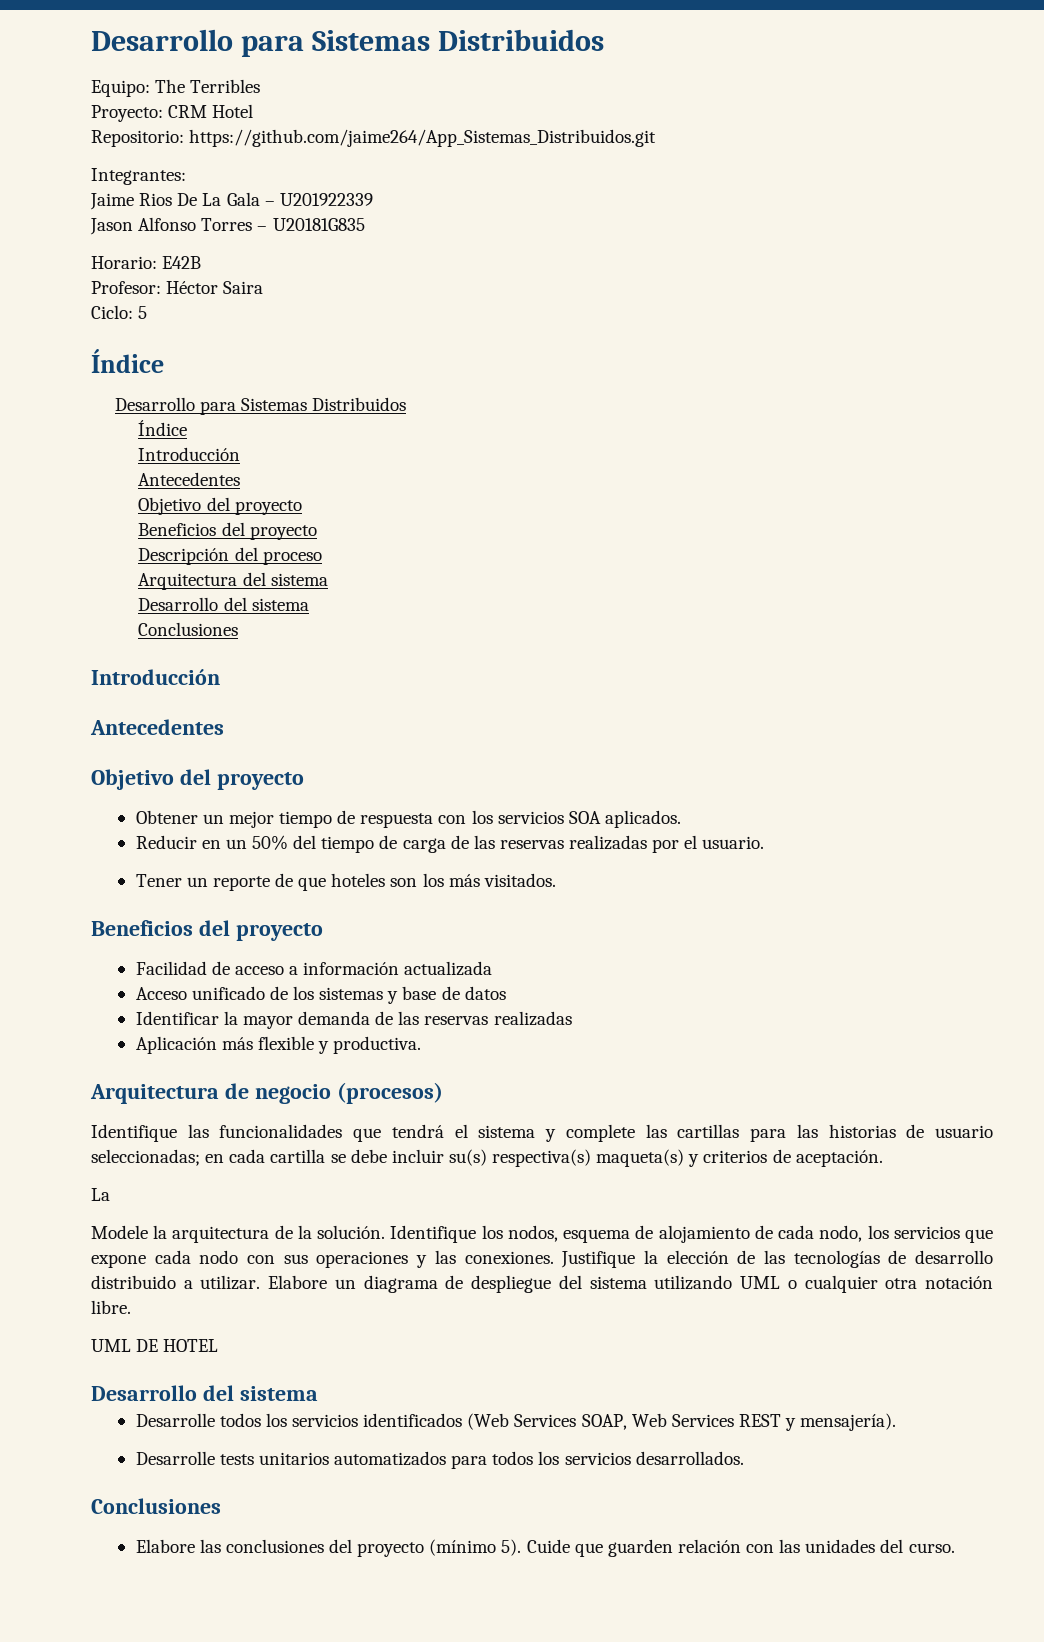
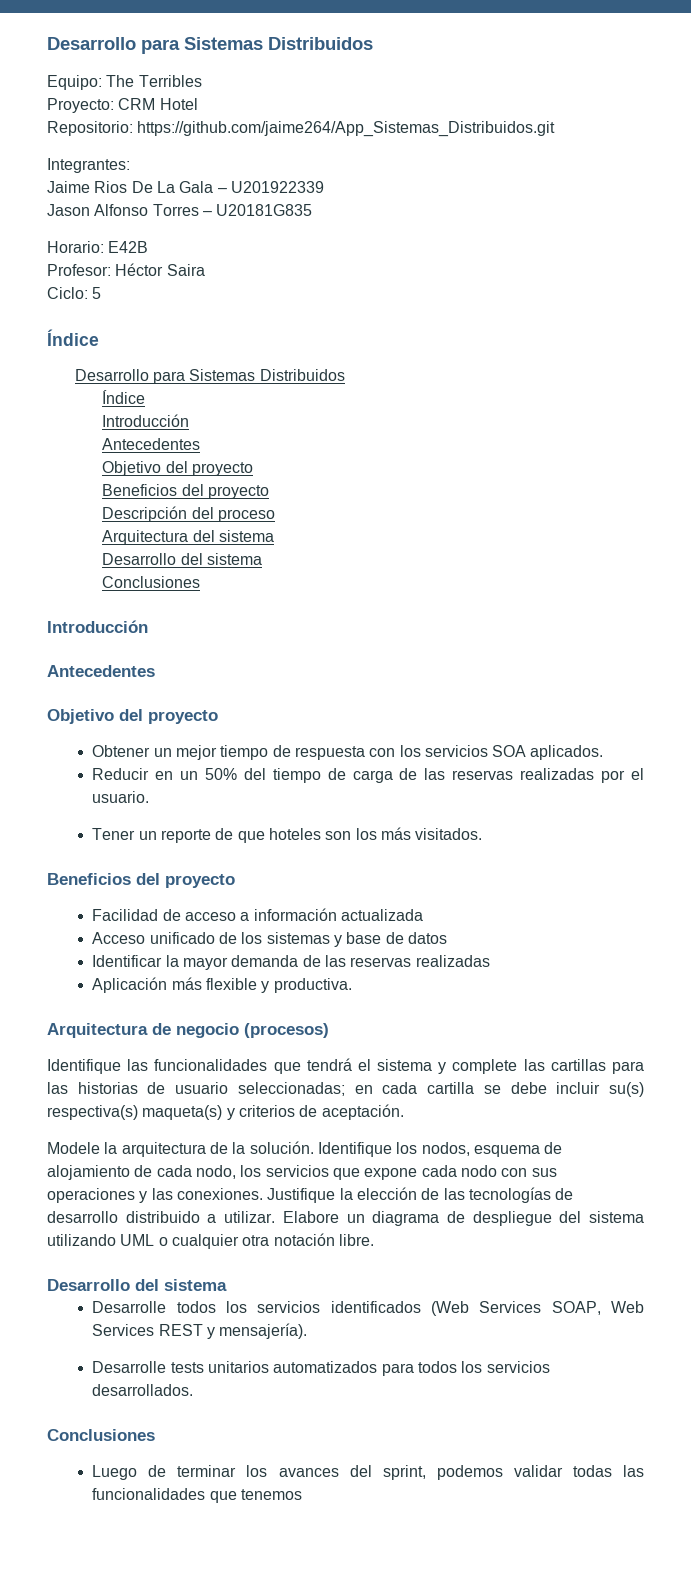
[91,1188,110,1201] // La -> (404, 1112) none
[91,1339,219,1352] // UML DE HOTEL -> (374, 1240) none
[135,1539,955,1557] Elabore las conclusiones del proyecto (mínimo 5). Cuide que guarden relación con las unidades del curso. -> [92,1465,644,1480] [92,1488,302,1503] Luego de terminar los avances del sprint, podemos validar todas las funcionalidades que tenemos

